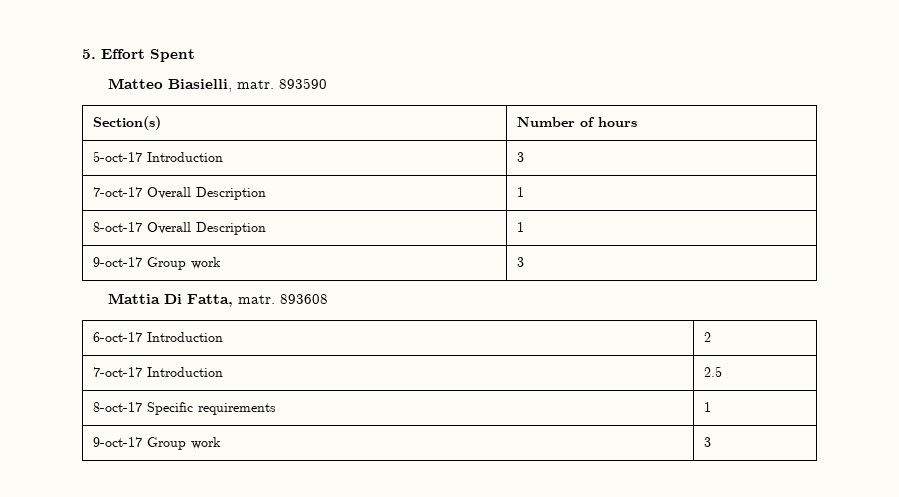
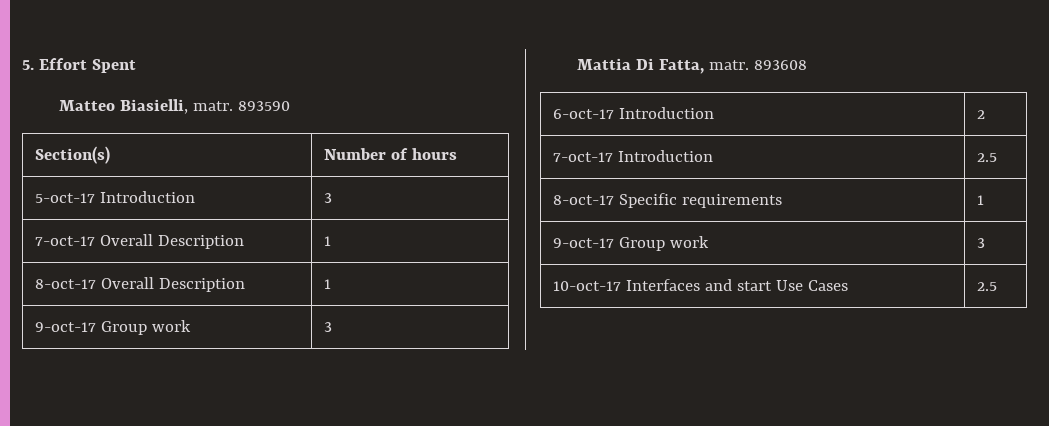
(712, 442) none -> [553,279,849,291] [977,282,998,291] // 10-oct-17 Interfaces and start Use Cases | 2.5

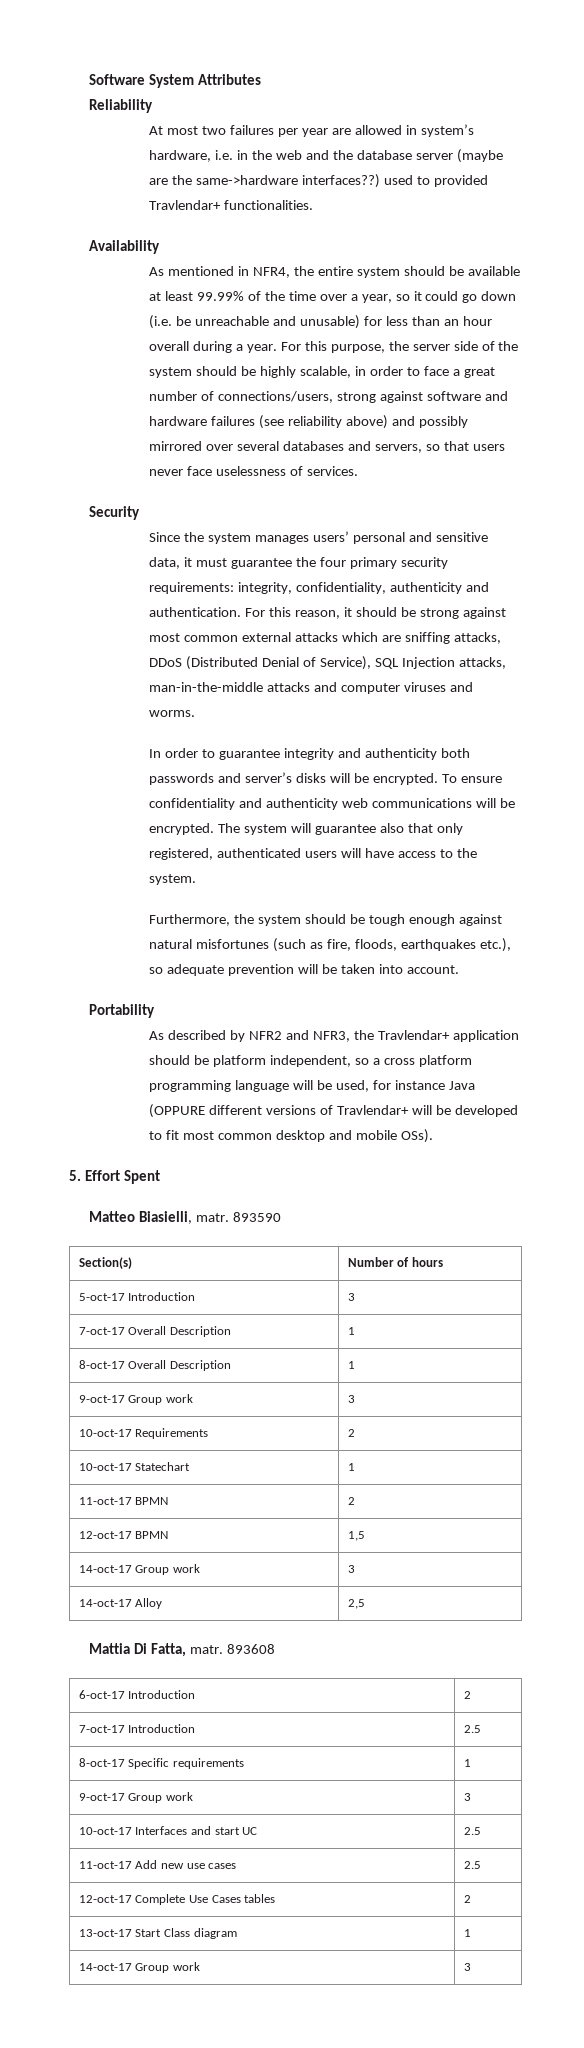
(22, 65) none -> [89,74,261,88] [89,99,154,113] [149,124,474,137] [149,149,503,163] [149,174,488,188] [149,200,314,210] [89,240,161,254] [149,266,520,278] [149,291,517,303] [149,315,492,329] [149,341,519,353] [149,366,495,378] [149,391,508,403] [149,415,468,429] [149,441,505,453] [149,466,359,476] [89,506,141,520] [149,531,488,544] [149,557,448,569] [149,582,490,594] [149,607,506,619] [149,632,501,644] [149,656,506,670] [149,682,473,694] [149,710,196,717] [149,748,470,760] [149,772,502,785] [149,798,515,810] [149,823,463,835] [149,848,477,860] [149,874,197,885] [149,914,502,926] [149,938,511,952] [149,964,459,976] [89,1004,156,1018] [149,1030,519,1042] [149,1055,472,1067] [149,1080,475,1092] [149,1104,518,1118] [149,1129,433,1143] Software System Attributes // Reliability // At most two failures per year are allowed in system’s hardware, i.e. in the web and the database server (maybe are the same->hardware interfaces??) used to provided Travlendar+ functionalities. // Availability // As mentioned in NFR4, the entire system should be available at least 99.99% of the time over a year, so it could go down (i.e. be unreachable and unusable) for less than an hour overall during a year. For this purpose, the server side of the system should be highly scalable, in order to face a great number of connections/users, strong against software and hardware failures (see reliability above) and possibly mirrored over several databases and servers, so that users never face uselessness of services. // Security // Since the system manages users’ personal and sensitive data, it must guarantee the four primary security requirements: integrity, confidentiality, authenticity and authentication. For this reason, it should be strong against most common external attacks which are sniffing attacks, DDoS (Distributed Denial of Service), SQL Injection attacks, man-in-the-middle attacks and computer viruses and worms. // In order to guarantee integrity and authenticity both passwords and server’s disks will be encrypted. To ensure confidentiality and authenticity web communications will be encrypted. The system will guarantee also that only registered, authenticated users will have access to the system. // Furthermore, the system should be tough enough against natural misfortunes (such as fire, floods, earthquakes etc.), so adequate prevention will be taken into account. // Portability // As described by NFR2 and NFR3, the Travlendar+ application should be platform independent, so a cross platform programming language will be used, for instance Java (OPPURE different versions of Travlendar+ will be developed to fit most common desktop and mobile OSs). //
(333, 327) none -> [78,1428,209,1439] [347,1429,355,1437] [78,1462,191,1471] [347,1463,355,1471] [78,1497,169,1505] [347,1497,355,1505] [78,1531,169,1539] [347,1531,365,1541] [78,1564,200,1575] [347,1565,355,1573] [78,1598,163,1609] [347,1599,365,1609] // 10-oct-17 Requirements | 2 // 10-oct-17 Statechart | 1 // 11-oct-17 BPMN | 2 // 12-oct-17 BPMN | 1,5 // 14-oct-17 Group work | 3 // 14-oct-17 Alloy | 2,5
[776,280,849,291] [977,282,998,291] Use Cases | 2.5 -> [242,1827,258,1835] [463,1827,481,1835] [78,1860,237,1869] [463,1861,481,1869] [78,1894,276,1905] [463,1895,471,1903] [78,1928,237,1939] [463,1929,471,1937] [78,1962,200,1973] [463,1963,471,1971] UC | 2.5 // 11-oct-17 Add new use cases | 2.5 // 12-oct-17 Complete Use Cases tables | 2 // 13-oct-17 Start Class diagram | 1 // 14-oct-17 Group work | 3

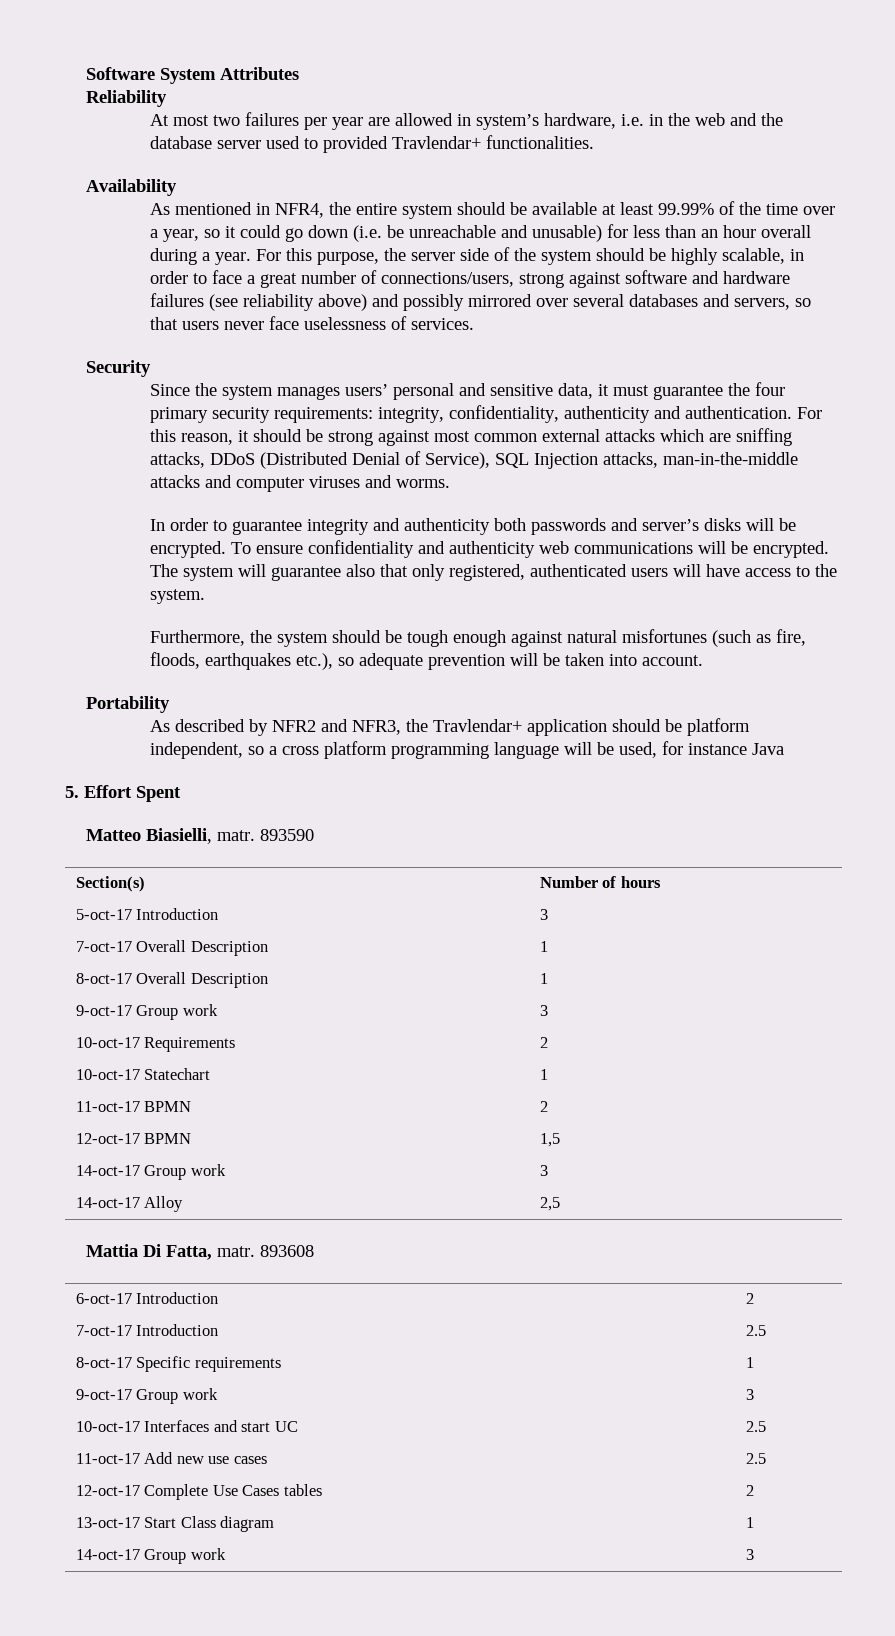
[456,149,503,163] [149,174,381,188] (maybe are the same->hardware interfaces??) -> (262, 144) none
[149,1104,518,1118] [149,1129,433,1143] (OPPURE different versions of Travlendar+ will be developed to fit most common desktop and mobile OSs). -> (785, 749) none

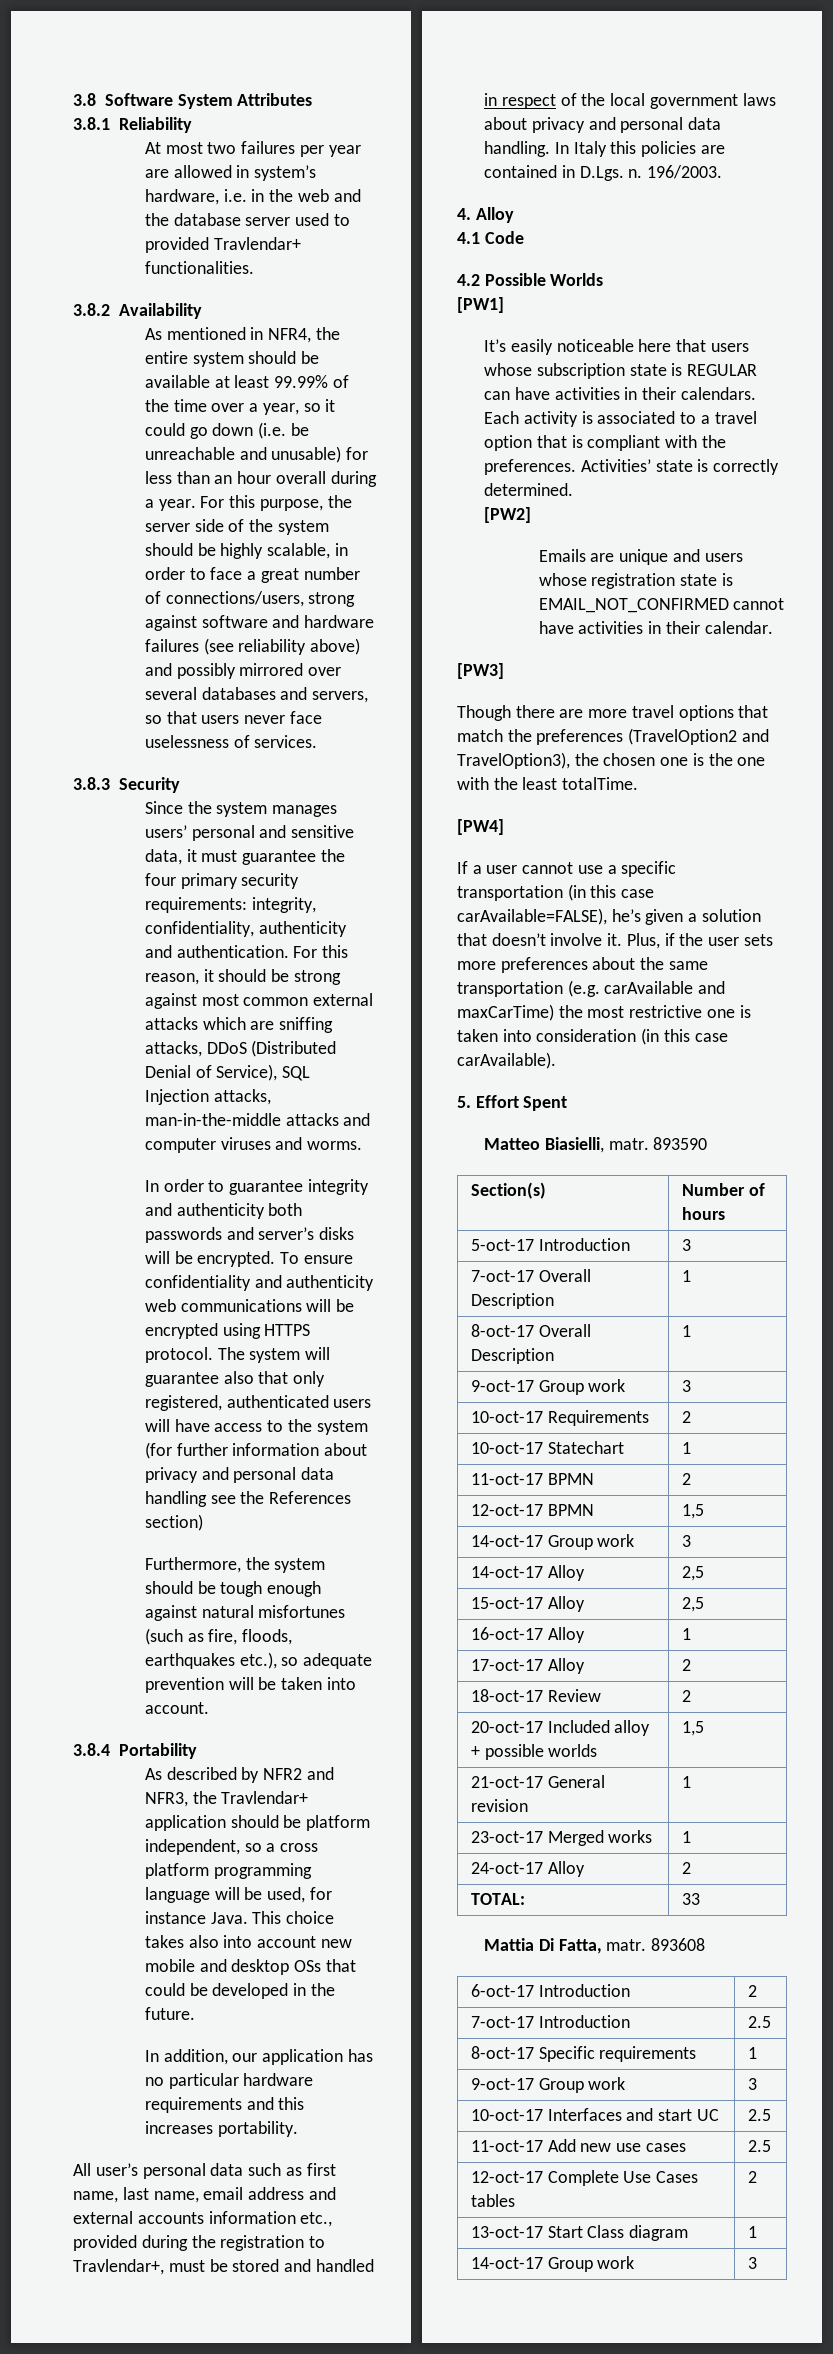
(86, 73) none -> [73,93,97,106] 3.8
(300, 73) none -> [73,117,111,130] 3.8.1
(595, 142) none -> [73,303,111,316] 3.8.2
(475, 324) none -> [73,777,111,790] 3.8.3
[753,541,830,558] encrypted. -> [145,1323,311,1339] [145,1347,213,1363] encrypted using HTTPS protocol.
[150,589,206,604] system. -> [316,1420,368,1435] [145,1442,368,1459] [145,1467,335,1483] [145,1491,352,1507] [145,1514,203,1531] system (for further information about privacy and personal data handling see the References section)
(704, 660) none -> [73,1743,111,1756] 3.8.4
[752,743,785,755] Java -> [210,1911,335,1924] [145,1935,352,1948] [145,1959,356,1975] [145,1983,335,1999] [145,2007,195,2020] [145,2049,373,2065] [145,2073,314,2089] [145,2097,305,2113] [145,2121,298,2137] [73,2163,336,2179] [73,2187,336,2203] [73,2211,333,2227] [73,2235,326,2251] [73,2259,374,2275] [484,93,776,109] [484,117,722,133] [484,141,725,157] [484,165,723,181] [457,207,514,223] [457,231,524,244] [457,273,604,286] [457,297,504,313] [484,339,749,355] [484,363,758,379] [484,387,756,400] [484,411,757,427] [484,435,726,451] [484,459,780,475] [484,483,574,496] [484,507,532,523] [538,549,743,565] [538,573,733,589] [538,598,785,613] [538,621,773,634] [457,663,504,679] [457,705,769,721] [457,728,769,745] [457,752,766,769] [457,777,639,790] [457,819,504,835] [457,861,677,877] [457,884,655,901] [457,908,761,925] [457,933,773,949] [457,957,708,973] [457,980,726,997] [457,1004,751,1021] [457,1028,728,1045] [457,1052,556,1069] Java. This choice takes also into account new mobile and desktop OSs that could be developed in the future. // In addition, our application has no particular hardware requirements and this increases portability. // All user’s personal data such as first name, last name, email address and external accounts information etc., provided during the registration to Travlendar+, must be stored and handled in respect of the local government laws about privacy and personal data handling. In Italy this policies are contained in D.Lgs. n. 196/2003. // 4. Alloy // 4.1 Code // 4.2 Possible Worlds // [PW1] // It’s easily noticeable here that users whose subscription state is REGULAR can have activities in their calendars. Each activity is associated to a travel option that is compliant with the preferences. Activities’ state is correctly determined. // [PW2] // Emails are unique and users whose registration state is EMAIL_NOT_CONFIRMED cannot have activities in their calendar. // [PW3] // Though there are more travel options that match the preferences (TravelOption2 and TravelOption3), the chosen one is the one with the least totalTime. // [PW4] // If a user cannot use a specific transportation (in this case carAvailable=FALSE), he’s given a solution that doesn’t involve it. Plus, if the user sets more preferences about the same transportation (e.g. carAvailable and maxCarTime) the most restrictive one is taken into consideration (in this case carAvailable).
(560, 1204) none -> [470,1596,585,1612] [681,1597,704,1612] [470,1627,585,1643] [681,1628,691,1640] [470,1658,585,1674] [681,1659,691,1671] [470,1689,601,1702] [681,1690,691,1702] [470,1720,651,1736] [470,1744,598,1760] [681,1721,704,1736] [470,1775,605,1788] [470,1799,528,1812] [681,1776,691,1788] [470,1830,653,1846] [681,1831,691,1843] [470,1861,585,1877] [681,1862,691,1874] [470,1893,525,1905] [681,1893,700,1905] // 15-oct-17 Alloy | 2,5 // 16-oct-17 Alloy | 1 // 17-oct-17 Alloy | 2 // 18-oct-17 Review | 2 // 20-oct-17 Included alloy + possible worlds | 1,5 // 21-oct-17 General revision | 1 // 23-oct-17 Merged works | 1 // 24-oct-17 Alloy | 2 // TOTAL: | 33

